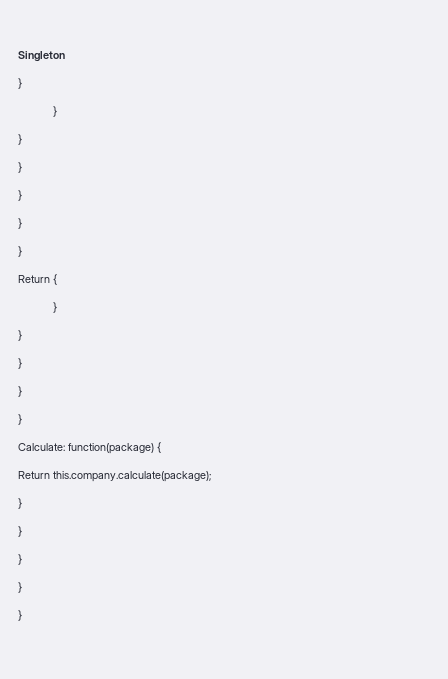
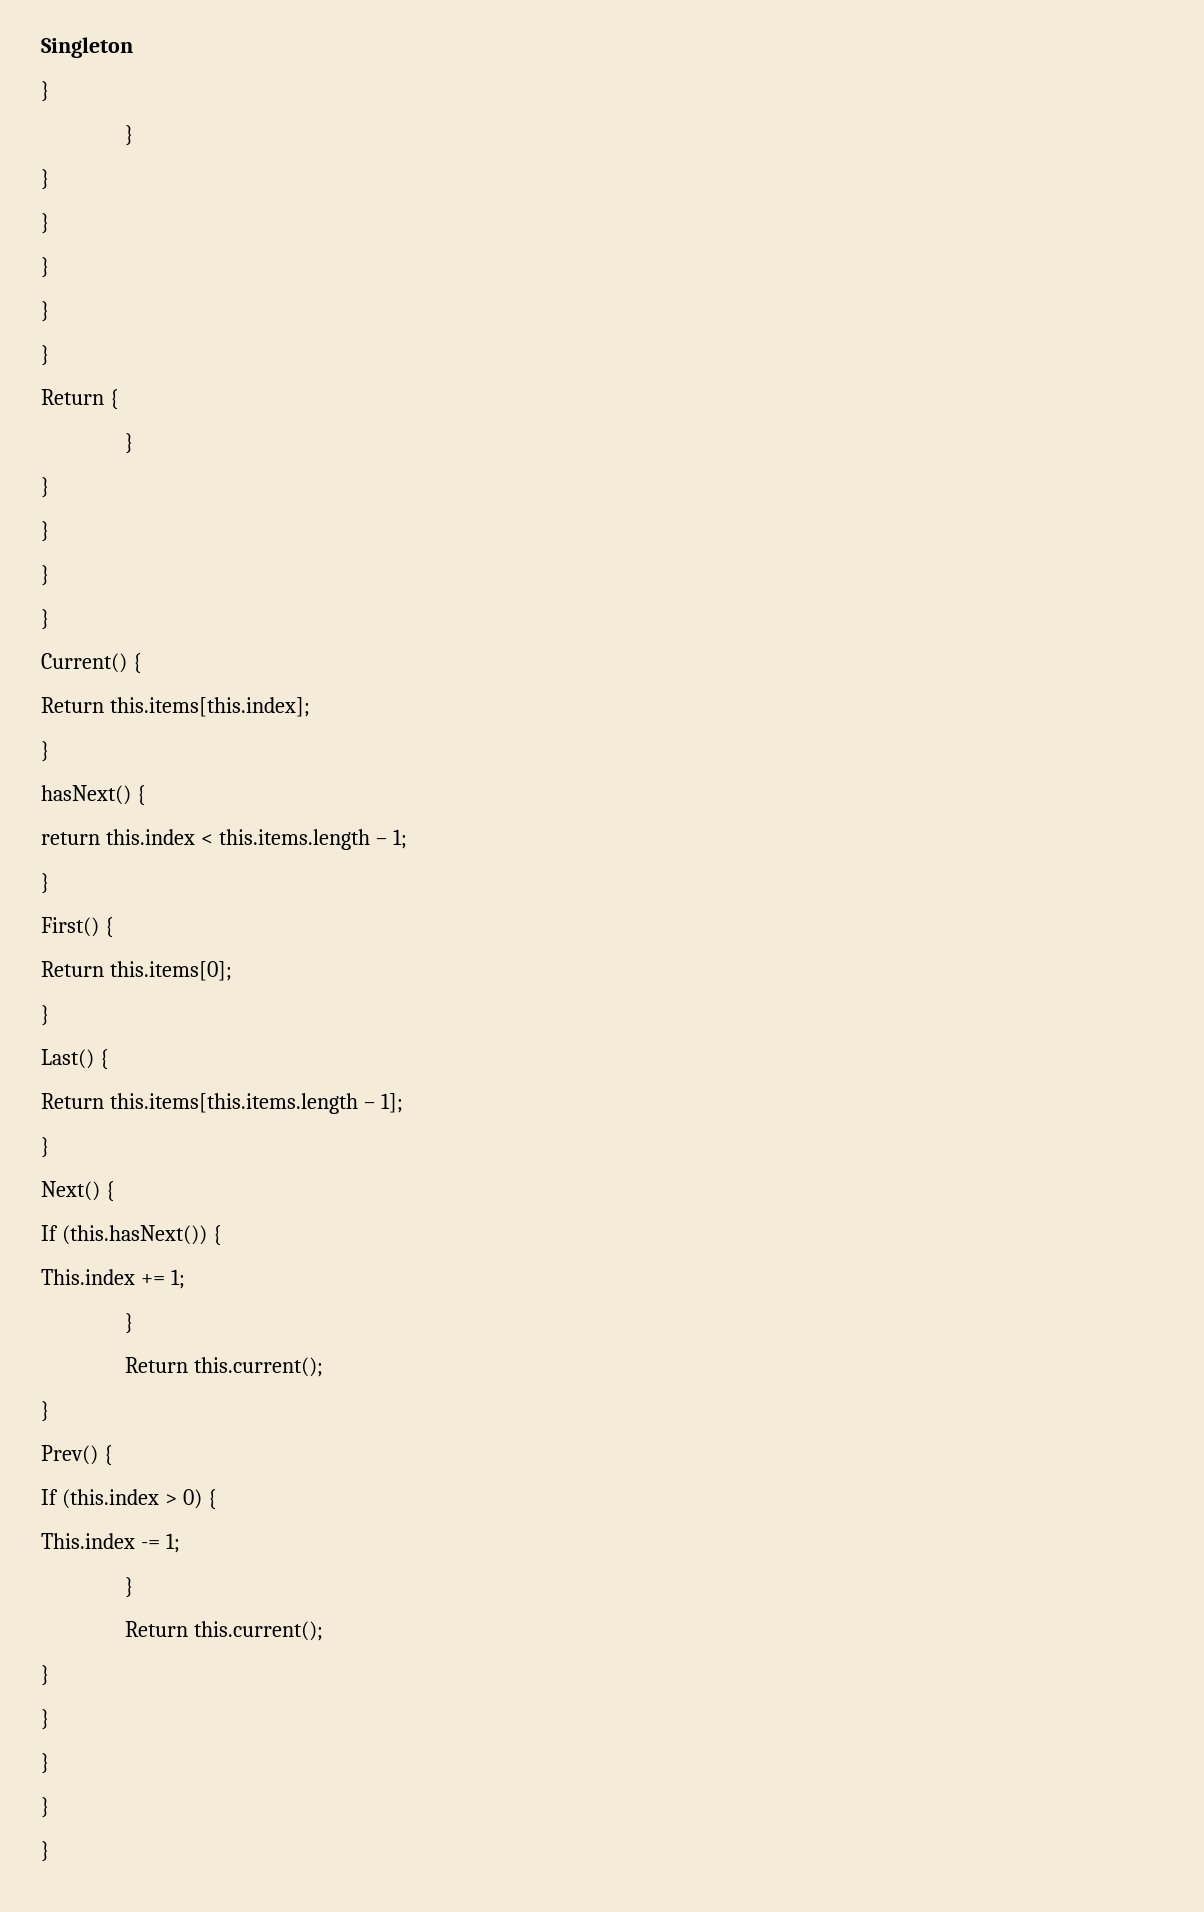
[18,442,161,454] [18,471,211,482] Calculate: function(package) { // Return this.company.calculate(package); -> [41,653,142,674] [41,697,310,717] [41,741,50,762] [41,785,146,806] [41,829,407,850] [41,873,50,894] [41,917,114,938] [41,961,232,981] [41,1005,50,1026] [41,1049,109,1070] [41,1093,403,1114] [41,1137,50,1158] [41,1181,115,1202] [41,1225,222,1246] [41,1269,185,1289] [125,1313,135,1334] [125,1357,324,1377] [41,1401,50,1422] [41,1445,113,1466] [41,1489,217,1510] [41,1533,180,1553] [125,1577,135,1598] [125,1621,324,1641] Current() { // Return this.items[this.index]; // } // hasNext() { // return this.index < this.items.length – 1; // } // First() { // Return this.items[0]; // } // Last() { // Return this.items[this.items.length – 1]; // } // Next() { // If (this.hasNext()) { // This.index += 1; // } // Return this.current(); // } // Prev() { // If (this.index > 0) { // This.index -= 1; // } // Return this.current();

